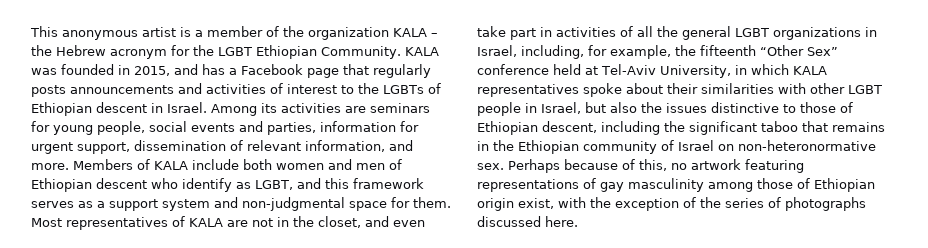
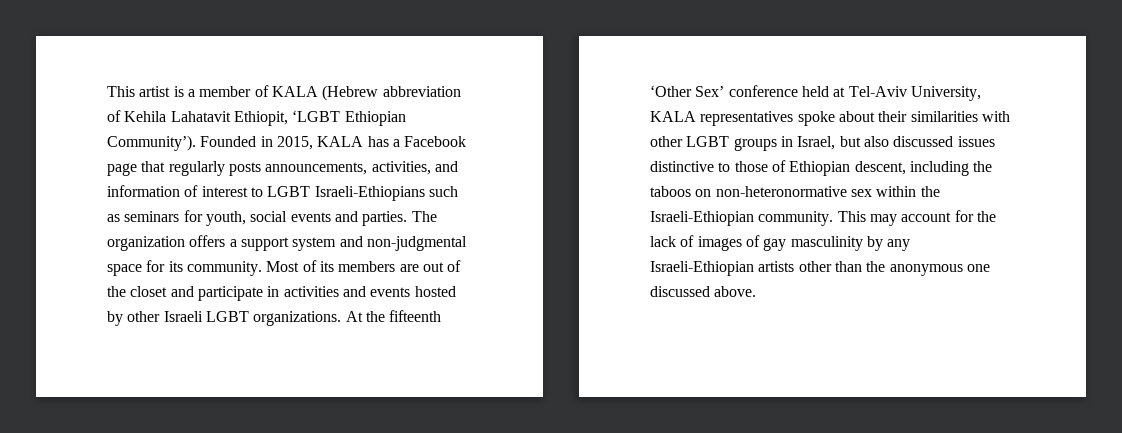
[30,26,138,40] This anonymous -> [107,86,135,97] This
[283,26,438,40] [31,45,439,59] [31,64,114,75] the organization KALA – the Hebrew acronym for the LGBT Ethiopian Community. KALA was founded -> [271,85,461,101] [107,110,406,126] [107,135,257,151] KALA (Hebrew abbreviation of Kehila Lahatavit Ethiopit, ‘LGBT Ethiopian Community’). Founded
[174,64,198,75] and -> [317,136,364,147] KALA
[70,83,441,94] [31,102,430,116] [31,121,419,135] [31,140,413,154] [31,159,402,170] [31,178,424,192] [31,201,93,208] announcements and activities of interest to the LGBTs of Ethiopian descent in Israel. Among its activities are seminars for young people, social events and parties, information for urgent support, dissemination of relevant information, and more. Members of KALA include both women and men of Ethiopian descent who identify as LGBT, and this framework serves as -> [265,161,458,175] [107,185,458,201] [107,210,437,226] [107,235,226,251] announcements, activities, and information of interest to LGBT Israeli-Ethiopians such as seminars for youth, social events and parties. The organization offers
[413,197,451,208] [31,216,425,230] [477,26,877,40] [477,45,838,59] them. Most representatives of KALA are not in the closet, and even take part in activities of all the general LGBT organizations in Israel, including, for example, the fifteenth “Other Sex” -> [168,260,462,276] [107,286,456,301] [107,310,442,326] [650,85,725,97] its community. Most of its members are out of the closet and participate in activities and events hosted by other Israeli LGBT organizations. At the fifteenth ‘Other Sex’
[734,64,789,75] in which -> (981, 93) none
[477,102,521,116] people -> [733,138,777,151] groups
[641,102,662,113] the -> [893,136,954,147] discussed
[689,121,885,135] [477,140,876,154] [477,159,804,173] [477,178,875,192] [477,197,866,211] [477,216,578,227] significant taboo that remains in the Ethiopian community of Israel on non-heteronormative sex. Perhaps because of this, no artwork featuring representations of gay masculinity among those of Ethiopian origin exist, with the exception of the series of photographs discussed here. -> [650,186,940,197] [650,210,996,226] [650,235,911,251] [650,261,990,276] [650,286,757,297] taboos on non-heteronormative sex within the Israeli-Ethiopian community. This may account for the lack of images of gay masculinity by any Israeli-Ethiopian artists other than the anonymous one discussed above.

